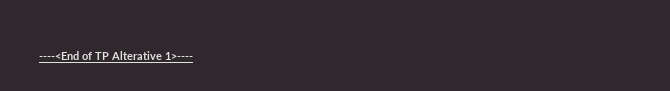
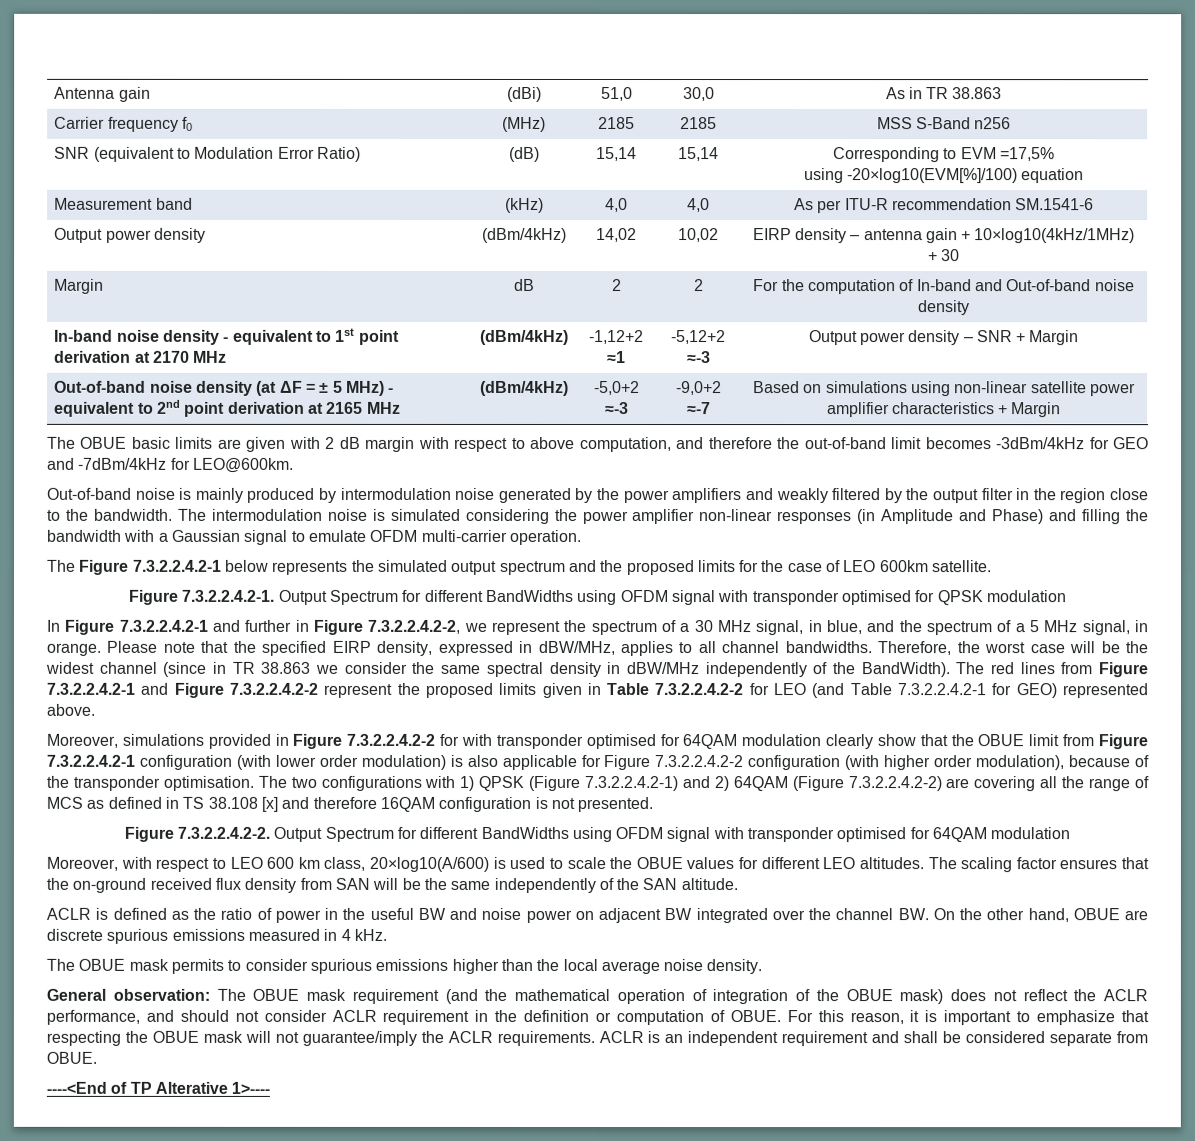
(39, 55) none -> [54,86,151,102] [506,86,542,102] [600,87,633,102] [682,87,715,102] [885,87,1003,100] [54,116,194,132] [502,116,546,132] [598,117,635,130] [680,117,717,130] [876,117,1012,130] [54,146,362,162] [508,146,540,162] [596,146,637,162] [678,147,719,162] [833,147,1055,163] [803,168,1085,184] [54,197,193,210] [504,197,544,213] [605,198,628,213] [687,198,710,213] [793,198,1095,214] [54,227,207,243] [481,227,567,243] [596,227,637,243] [678,228,719,243] [752,228,1136,244] [927,249,961,262] [54,278,105,294] [513,278,535,291] [611,279,622,292] [693,279,704,292] [753,279,1135,295] [917,300,970,316] [54,327,400,345] [54,350,228,363] [479,329,569,345] [589,329,644,345] [607,351,626,364] [671,330,726,345] [686,351,711,364] [808,330,1080,346] [54,380,395,396] [54,399,401,417] [479,380,569,396] [593,380,640,396] [604,402,629,415] [675,381,722,396] [686,402,711,415] [753,381,1136,397] [826,402,1062,418] [47,436,1150,453] [47,457,294,473] [47,487,1149,504] [47,508,1150,525] [47,529,582,545] [46,559,993,576] [128,589,1066,606] [46,619,1149,636] [46,640,1149,657] [45,661,1148,678] [46,682,1148,699] [46,703,95,716] [46,733,1149,750] [46,754,1149,771] [46,775,1150,792] [46,796,654,813] [123,826,1071,843] [46,856,1149,873] [46,877,738,893] [46,907,1148,924] [46,928,387,944] [46,958,763,975] [46,988,1148,1005] [46,1009,1149,1026] [46,1030,1149,1047] [46,1051,97,1064] Antenna gain | (dBi) | 51,0 | 30,0 | As in TR 38.863 // Carrier frequency f0 | (MHz) | 2185 | 2185 | MSS S-Band n256 // SNR (equivalent to Modulation Error Ratio) | (dB) | 15,14 | 15,14 | Corresponding to EVM =17,5% // using -20×log10(EVM[%]/100) equation // Measurement band | (kHz) | 4,0 | 4,0 | As per ITU-R recommendation SM.1541-6 // Output power density | (dBm/4kHz) | 14,02 | 10,02 | EIRP density – antenna gain + 10×log10(4kHz/1MHz) + 30 // Margin | dB | 2 | 2 | For the computation of In-band and Out-of-band noise density // In-band noise density - equivalent to 1st point derivation at 2170 MHz | (dBm/4kHz) | -1,12+2 ≈1 | -5,12+2 ≈-3 | Output power density – SNR + Margin // Out-of-band noise density (at ΔF = ± 5 MHz) - equivalent to 2nd point derivation at 2165 MHz | (dBm/4kHz) | -5,0+2 ≈-3 | -9,0+2 ≈-7 | Based on simulations using non-linear satellite power amplifier characteristics + Margin // The OBUE basic limits are given with 2 dB margin with respect to above computation, and therefore the out-of-band limit becomes -3dBm/4kHz for GEO and -7dBm/4kHz for LEO@600km. // Out-of-band noise is mainly produced by intermodulation noise generated by the power amplifiers and weakly filtered by the output filter in the region close to the bandwidth. The intermodulation noise is simulated considering the power amplifier non-linear responses (in Amplitude and Phase) and filling the bandwidth with a Gaussian signal to emulate OFDM multi-carrier operation. // The Figure 7.3.2.2.4.2-1 below represents the simulated output spectrum and the proposed limits for the case of LEO 600km satellite. // Figure 7.3.2.2.4.2-1. Output Spectrum for different BandWidths using OFDM signal with transponder optimised for QPSK modulation // In Figure 7.3.2.2.4.2-1 and further in Figure 7.3.2.2.4.2-2, we represent the spectrum of a 30 MHz signal, in blue, and the spectrum of a 5 MHz signal, in orange. Please note that the specified EIRP density, expressed in dBW/MHz, applies to all channel bandwidths. Therefore, the worst case will be the widest channel (since in TR 38.863 we consider the same spectral density in dBW/MHz independently of the BandWidth). The red lines from Figure 7.3.2.2.4.2-1 and Figure 7.3.2.2.4.2-2 represent the proposed limits given in Table 7.3.2.2.4.2-2 for LEO (and Table 7.3.2.2.4.2-1 for GEO) represented above. // Moreover, simulations provided in Figure 7.3.2.2.4.2-2 for with transponder optimised for 64QAM modulation clearly show that the OBUE limit from Figure 7.3.2.2.4.2-1 configuration (with lower order modulation) is also applicable for Figure 7.3.2.2.4.2-2 configuration (with higher order modulation), because of the transponder optimisation. The two configurations with 1) QPSK (Figure 7.3.2.2.4.2-1) and 2) 64QAM (Figure 7.3.2.2.4.2-2) are covering all the range of MCS as defined in TS 38.108 [x] and therefore 16QAM configuration is not presented. // Figure 7.3.2.2.4.2-2. Output Spectrum for different BandWidths using OFDM signal with transponder optimised for 64QAM modulation // Moreover, with respect to LEO 600 km class, 20×log10(A/600) is used to scale the OBUE values for different LEO altitudes. The scaling factor ensures that the on-ground received flux density from SAN will be the same independently of the SAN altitude. // ACLR is defined as the ratio of power in the useful BW and noise power on adjacent BW integrated over the channel BW. On the other hand, OBUE are discrete spurious emissions measured in 4 kHz. // The OBUE mask permits to consider spurious emissions higher than the local average noise density. // General observation: The OBUE mask requirement (and the mathematical operation of integration of the OBUE mask) does not reflect the ACLR performance, and should not consider ACLR requirement in the definition or computation of OBUE. For this reason, it is important to emphasize that respecting the OBUE mask will not guarantee/imply the ACLR requirements. ACLR is an independent requirement and shall be considered separate from OBUE. //

